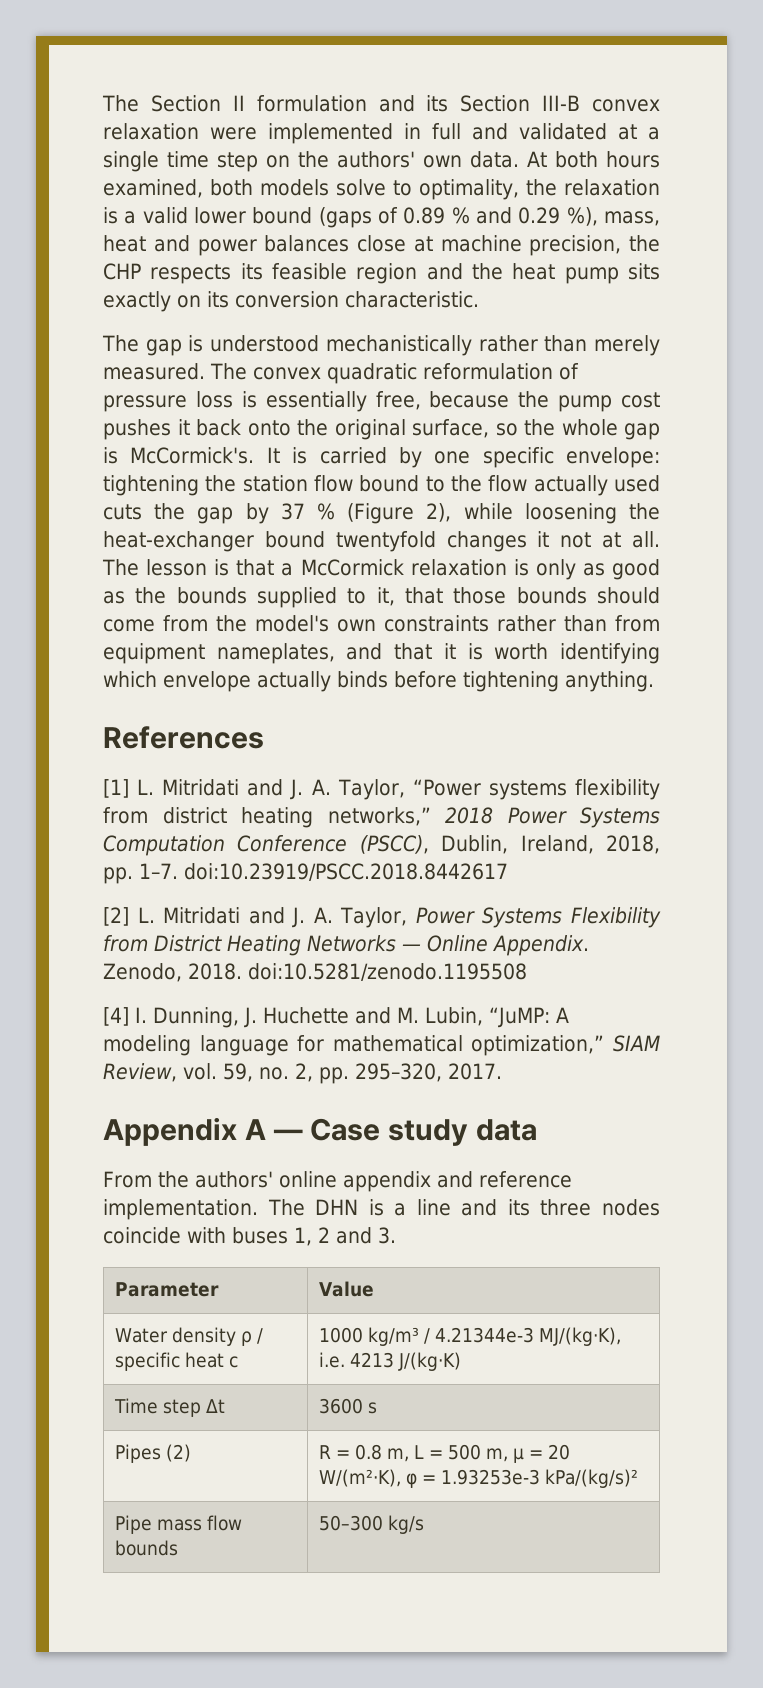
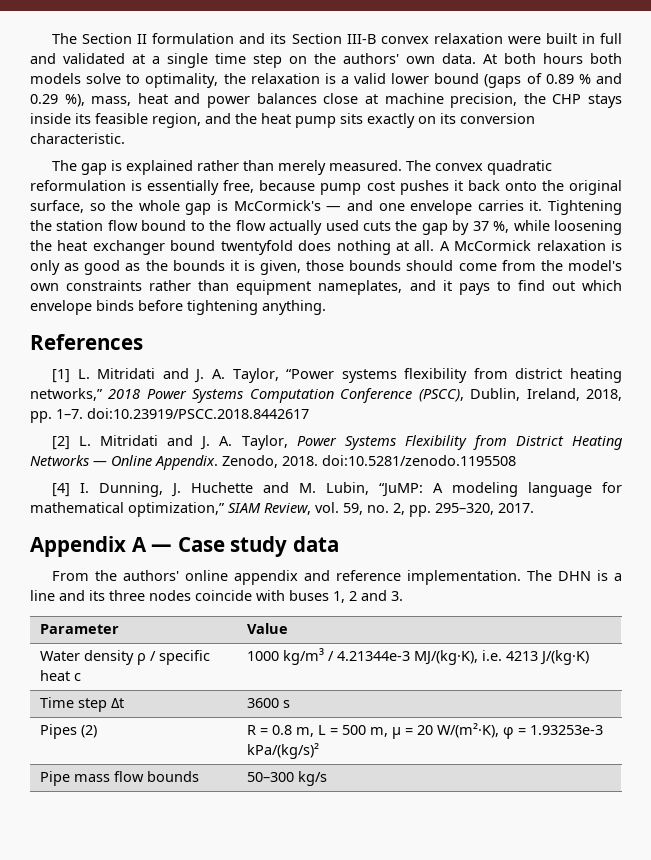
[268,123,393,144] implemented -> [545,33,577,44] built
[103,179,203,198] examined, -> (583, 58) none
[150,264,232,284] respects -> [588,94,623,108] [30,113,71,124] stays inside
[356,263,418,284] region -> [152,113,201,128] region,
[210,335,472,356] understood mechanistically -> [126,160,194,175] explained
[559,363,579,380] [103,391,233,412] of pressure loss -> (126, 185) none
[518,391,550,408] the -> (316, 185) none
[130,447,660,468] [103,475,199,496] McCormick's. It is carried by one specific envelope: tightening -> [233,200,623,215] McCormick's — and one envelope carries it. Tightening
[317,503,661,524] [103,531,660,552] [102,559,294,576] % (Figure 2), while loosening the heat-exchanger bound twentyfold changes it not at all. The lesson is that a -> [493,220,622,235] [30,240,450,255] %, while loosening the heat exchanger bound twentyfold does nothing at all. A
[257,587,443,608] supplied to it, that -> [229,260,302,275] it is given,
[615,615,660,632] from -> (230, 285) none
[394,643,660,664] that it is worth identifying -> [442,280,575,295] it pays to find out
[257,671,331,692] actually -> (92, 307) none

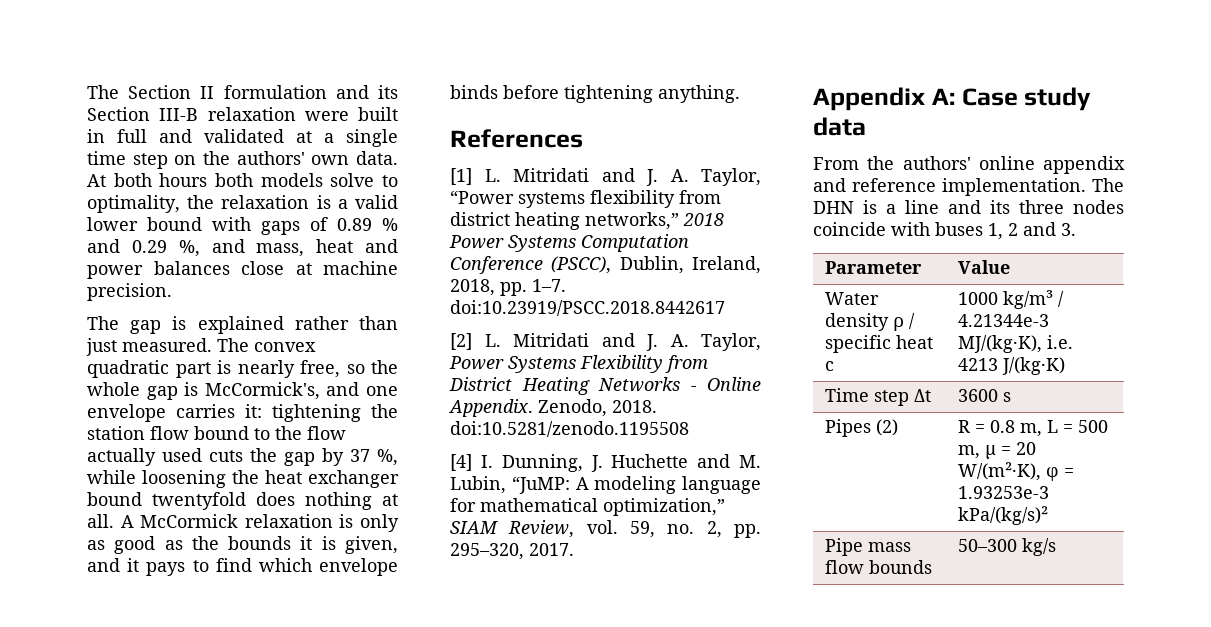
[380,36,429,44] convex -> (199, 114) none
[484,74,522,88] (gaps -> [212,217,300,235] with gaps
[64,94,85,107] %), -> [178,239,245,257] %, and
[450,93,623,108] [30,113,535,128] [30,133,125,144] precision, the CHP stays inside its feasible region, and the heat pump sits exactly on its conversion characteristic. -> [87,283,172,301] precision.
[278,160,327,175] merely -> [86,338,117,356] just
[30,180,622,195] [30,200,84,213] reformulation is essentially free, because pump cost pushes it back onto the original surface, -> [175,360,340,378] part is nearly free,
[233,200,342,211] McCormick's — -> [204,382,320,400] McCormick's,
[529,200,623,215] it. Tightening -> [245,404,361,422] it: tightening
[306,260,622,271] [30,280,403,295] those bounds should come from the model's own constraints rather than equipment nameplates, -> (398, 545) none
[551,281,575,291] out -> (252, 565) none
[93,461,107,466] — -> [690,386,697,391] -
[131,537,173,552] A — -> [931,88,955,105] A:

